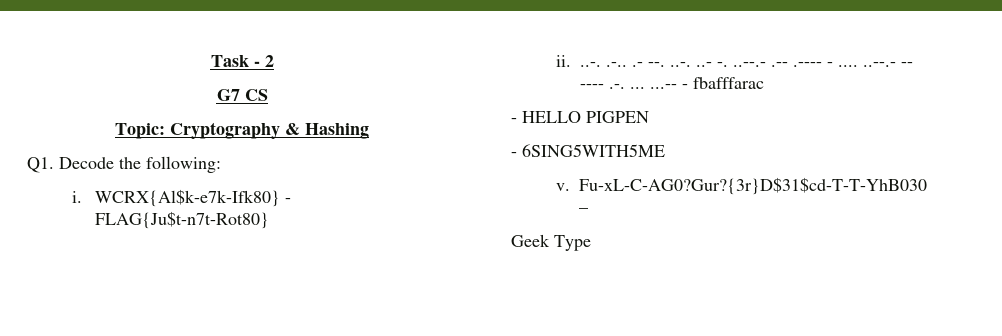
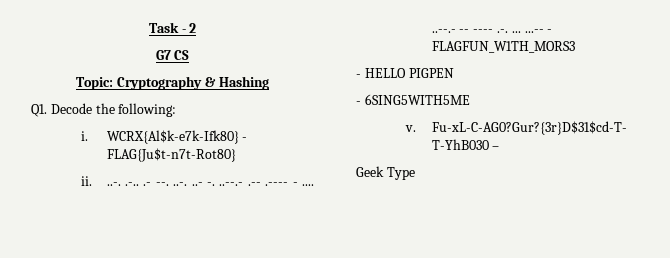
[693,77,765,89] fbafffarac -> [431,41,575,53] FLAGFUN_W1TH_MORS3

